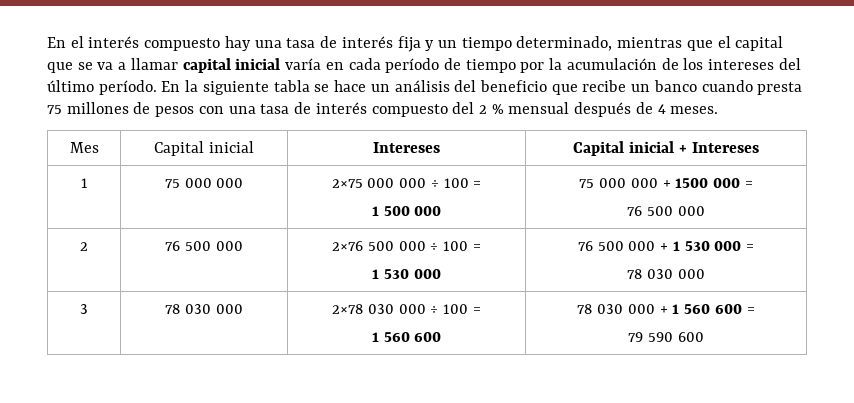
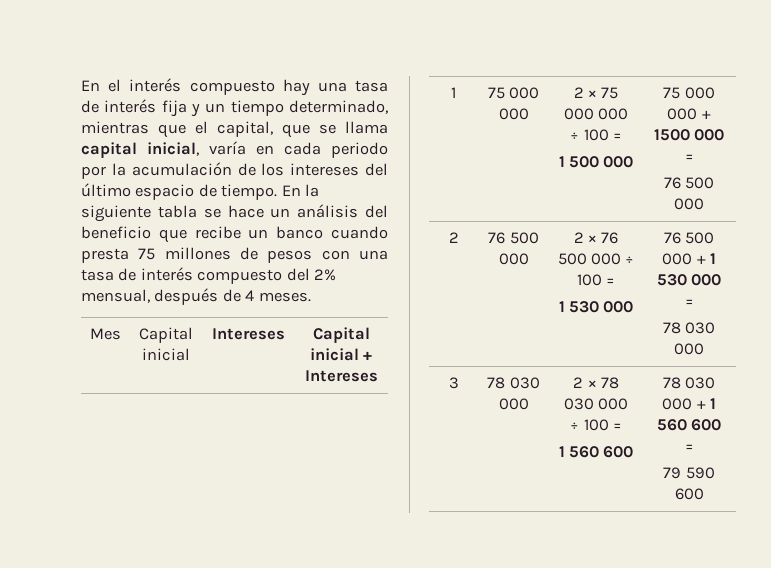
[735,36,784,51] capital -> [217,121,273,137] capital,
[97,58,516,73] va a llamar capital inicial varía en cada período de tiempo -> [345,121,388,134] [81,141,388,158] llama capital inicial, varía en cada periodo
[98,80,157,95] período. -> [135,184,278,200] espacio de tiempo.
[478,102,570,114] 2 % mensual -> [314,269,337,281] [81,289,150,303] 2% mensual,
[331,179,363,188] 2×75 -> [573,87,619,99] 2 × 75
[332,241,364,251] 2×76 -> [573,232,619,244] 2 × 76
[332,304,364,314] 2×78 -> [573,377,619,389] 2 × 78

